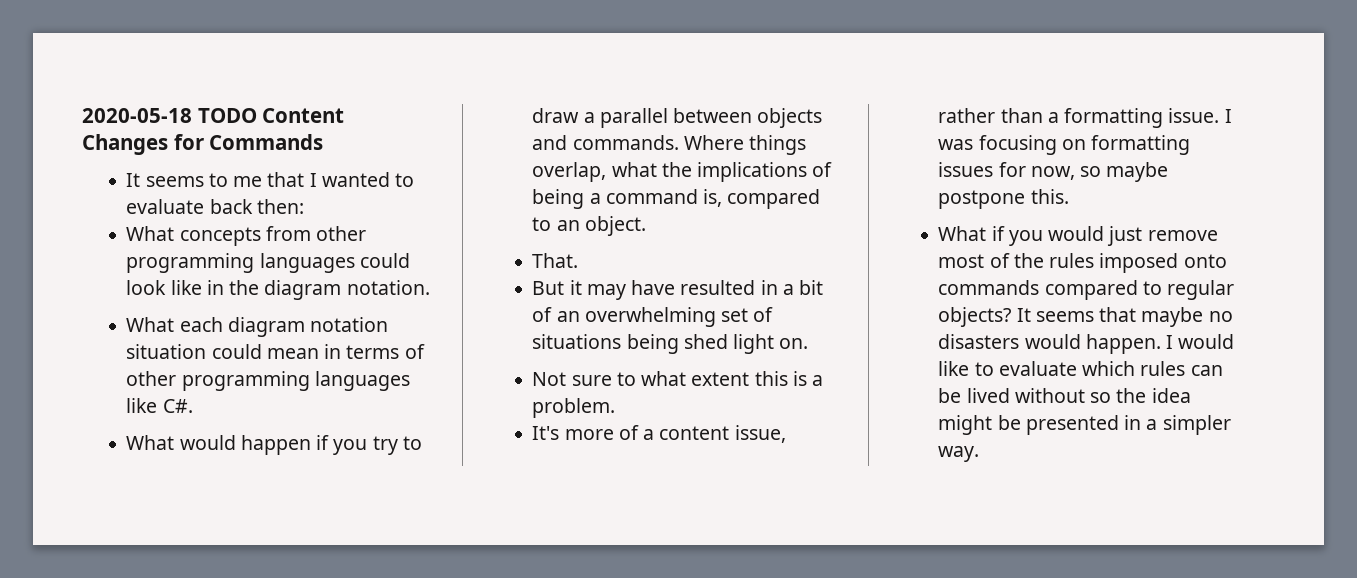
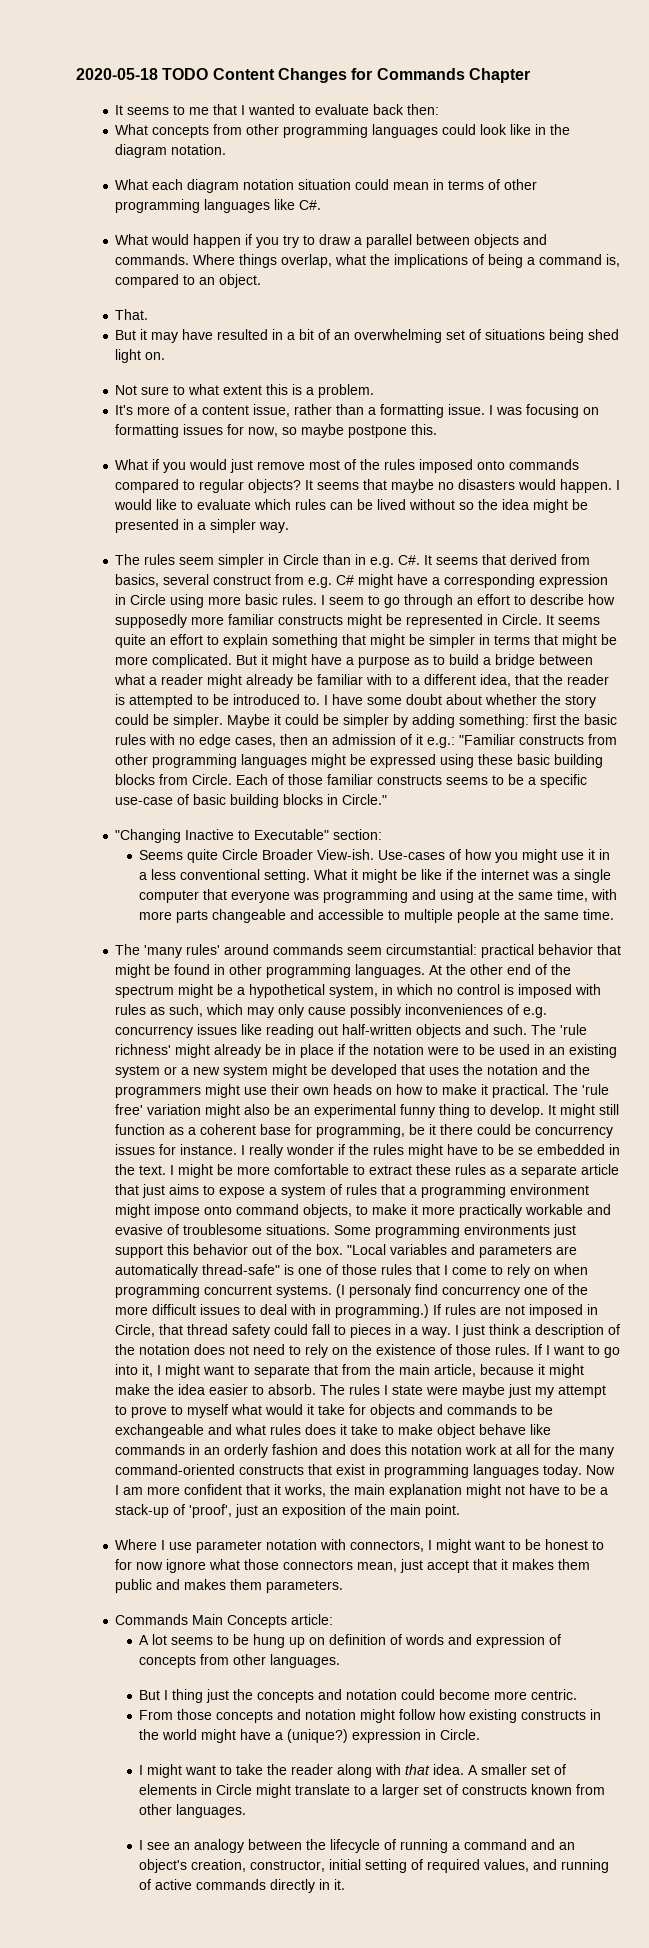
(324, 142) none -> [468,68,530,83] Chapter
(980, 454) none -> [115,554,591,568] [115,574,609,588] [115,594,616,608] [115,614,601,628] [115,634,618,648] [115,654,594,668] [114,674,610,688] [115,694,597,708] [115,714,618,728] [115,734,618,748] [115,754,604,768] [115,774,588,788] [115,794,388,808] [115,829,383,843] [139,849,611,863] [139,869,612,883] [139,889,618,903] [139,909,615,923] [115,944,622,958] [115,964,572,978] [115,984,602,998] [115,1004,548,1018] [115,1024,588,1038] [115,1044,618,1058] [115,1064,591,1078] [115,1084,610,1098] [115,1104,620,1118] [115,1124,614,1138] [115,1144,621,1158] [115,1164,620,1178] [115,1184,590,1198] [115,1204,612,1218] [115,1224,577,1238] [115,1244,578,1258] [115,1264,589,1278] [115,1284,589,1298] [115,1304,599,1318] [115,1324,621,1338] [115,1344,621,1358] [115,1364,585,1378] [115,1384,607,1398] [115,1404,554,1418] [115,1424,552,1438] [115,1444,615,1458] [115,1464,616,1478] [115,1484,609,1498] [115,1504,461,1518] [115,1539,605,1553] [115,1559,591,1573] [115,1579,344,1593] [115,1614,334,1628] [139,1634,562,1648] [139,1654,341,1668] [139,1689,578,1703] [139,1709,602,1723] [139,1729,481,1743] [139,1764,567,1778] [139,1784,606,1798] [139,1804,247,1818] [139,1839,576,1853] [139,1859,610,1873] [139,1879,346,1893] // The rules seem simpler in Circle than in e.g. C#. It seems that derived from basics, several construct from e.g. C# might have a corresponding expression in Circle using more basic rules. I seem to go through an effort to describe how supposedly more familiar constructs might be represented in Circle. It seems quite an effort to explain something that might be simpler in terms that might be more complicated. But it might have a purpose as to build a bridge between what a reader might already be familiar with to a different idea, that the reader is attempted to be introduced to. I have some doubt about whether the story could be simpler. Maybe it could be simpler by adding something: first the basic rules with no edge cases, then an admission of it e.g.: "Familiar constructs from other programming languages might be expressed using these basic building blocks from Circle. Each of those familiar constructs seems to be a specific use-case of basic building blocks in Circle." // "Changing Inactive to Executable" section: // Seems quite Circle Broader View-ish. Use-cases of how you might use it in a less conventional setting. What it might be like if the internet was a single computer that everyone was programming and using at the same time, with more parts changeable and accessible to multiple people at the same time. // The 'many rules' around commands seem circumstantial: practical behavior that might be found in other programming languages. At the other end of the spectrum might be a hypothetical system, in which no control is imposed with rules as such, which may only cause possibly inconveniences of e.g. concurrency issues like reading out half-written objects and such. The 'rule richness' might already be in place if the notation were to be used in an existing system or a new system might be developed that uses the notation and the programmers might use their own heads on how to make it practical. The 'rule free' variation might also be an experimental funny thing to develop. It might still function as a coherent base for programming, be it there could be concurrency issues for instance. I really wonder if the rules might have to be se embedded in the text. I might be more comfortable to extract these rules as a separate article that just aims to expose a system of rules that a programming environment might impose onto command objects, to make it more practically workable and evasive of troublesome situations. Some programming environments just support this behavior out of the box. "Local variables and parameters are automatically thread-safe" is one of those rules that I come to rely on when programming concurrent systems. (I personaly find concurrency one of the more difficult issues to deal with in programming.) If rules are not imposed in Circle, that thread safety could fall to pieces in a way. I just think a description of the notation does not need to rely on the existence of those rules. If I want to go into it, I might want to separate that from the main article, because it might make the idea easier to absorb. The rules I state were maybe just my attempt to prove to myself what would it take for objects and commands to be exchangeable and what rules does it take to make object behave like commands in an orderly fashion and does this notation work at all for the many command-oriented constructs that exist in programming languages today. Now I am more confident that it works, the main explanation might not have to be a stack-up of 'proof', just an exposition of the main point. // Where I use parameter notation with connectors, I might want to be honest to for now ignore what those connectors mean, just accept that it makes them public and makes them parameters. // Commands Main Concepts article: // A lot seems to be hung up on definition of words and expression of concepts from other languages. // But I thing just the concepts and notation could become more centric. // From those concepts and notation might follow how existing constructs in the world might have a (unique?) expression in Circle. // I might want to take the reader along with that idea. A smaller set of elements in Circle might translate to a larger set of constructs known from other languages. // I see an analogy between the lifecycle of running a command and an object's creation, constructor, initial setting of required values, and running of active commands directly in it.

